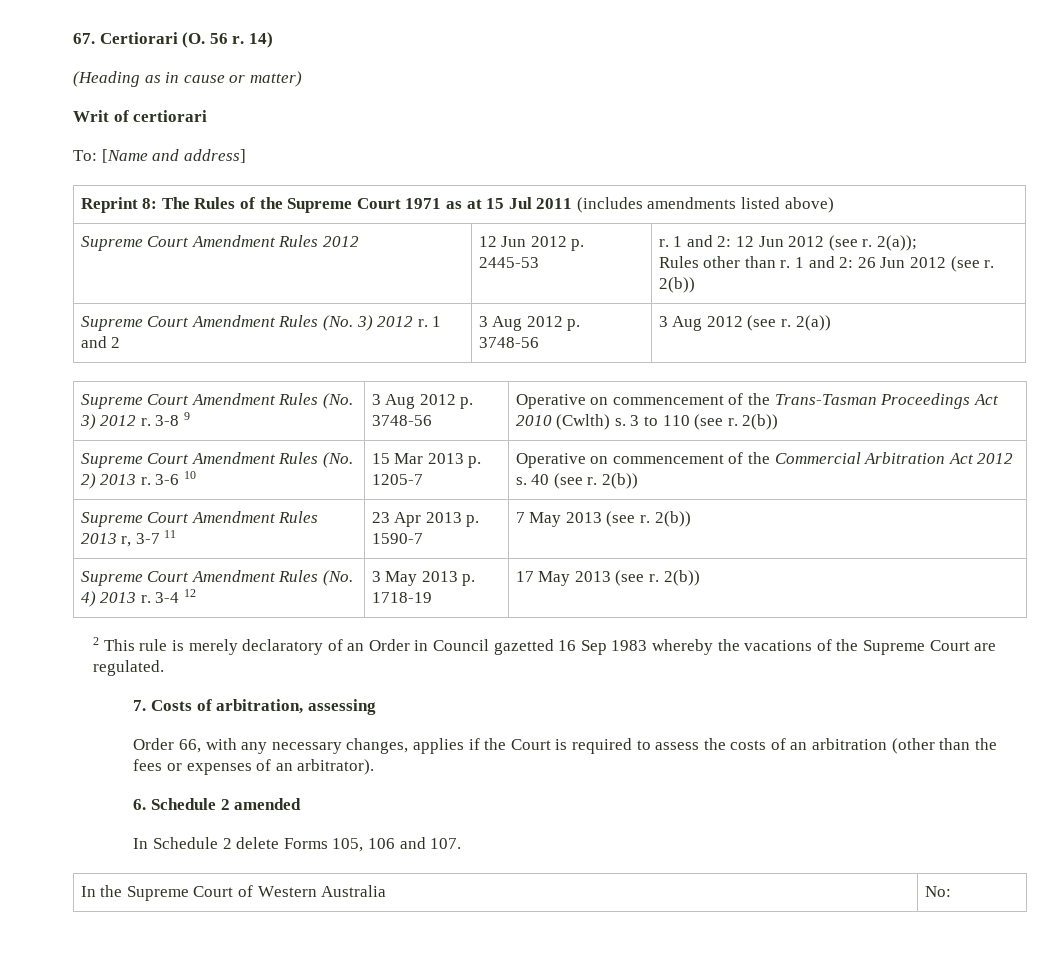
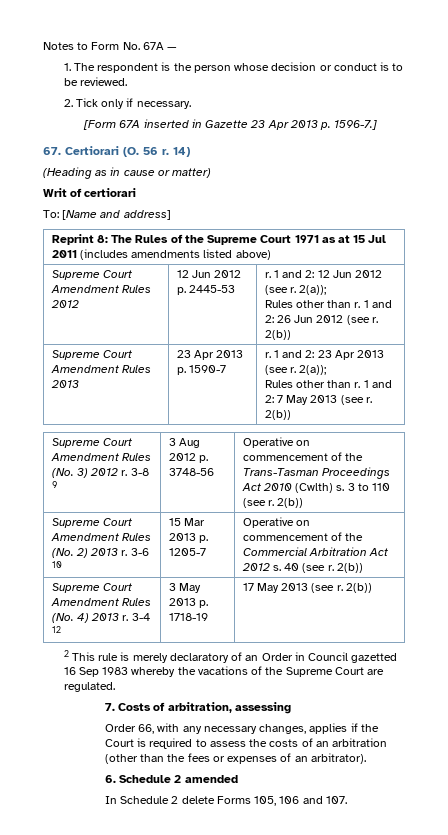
(73, 38) none -> [43,42,178,50] [63,62,404,73] [63,77,127,86] [63,98,191,109] [83,119,378,130] Notes to Form No. 67A — // 1. The respondent is the person whose decision or conduct is to be reviewed. // 2. Tick only if necessary. // [Form 67A inserted in Gazette 23 Apr 2013 p. 1596-7.] //
[322,315,442,331] [80,336,121,348] [478,316,581,331] [478,337,539,348] [658,315,831,331] (No. 3) 2012 r. 1 and 2 | 3 Aug 2012 p. 3748-56 | 3 Aug 2012 (see r. 2(a)) -> [50,380,79,388] [176,350,244,360] [176,365,226,375] [264,350,385,360] [264,365,327,375] [264,380,392,388] [264,395,372,405] [264,410,291,420] 2013 | 23 Apr 2013 p. 1590-7 | r. 1 and 2: 23 Apr 2013 (see r. 2(a)); // Rules other than r. 1 and 2: 7 May 2013 (see r. 2(b))
[80,511,319,527] [80,530,177,547] [371,512,480,527] [371,533,423,544] [515,511,691,527] // Supreme Court Amendment Rules 2013 r, 3-7 11 | 23 Apr 2013 p. 1590-7 | 7 May 2013 (see r. 2(b)) -> (363, 568) none
[80,885,387,901] [924,886,951,897] // In the Supreme Court of Western Australia | No: -> (347, 800) none

